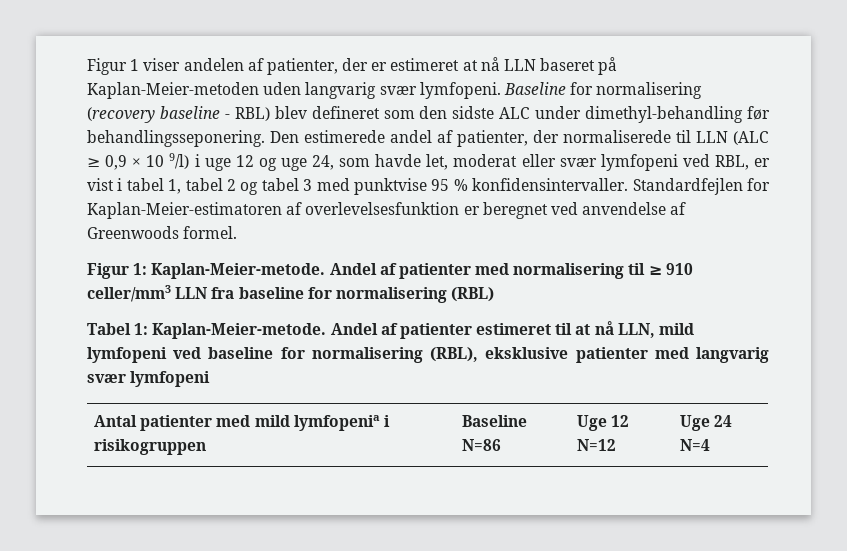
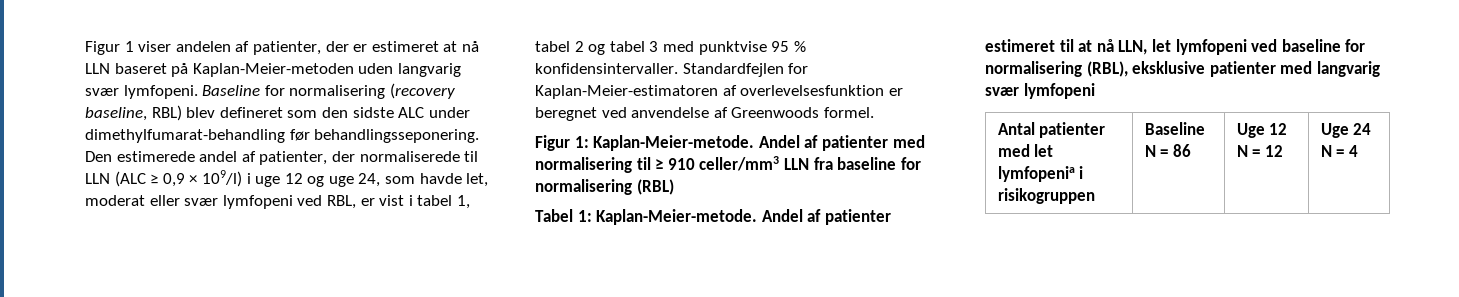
[159,106,230,119] baseline - -> [85,107,147,121] baseline,
[585,106,744,123] dimethyl-behandling -> [85,129,285,143] dimethylfumarat-behandling
[146,153,190,169] 10 9/l) -> [201,170,242,187] 109/l)
[659,323,695,335] mild -> [1151,39,1171,52] let
[254,415,290,427] mild -> [1034,144,1054,157] let
[462,439,502,451] N=86 -> [1144,144,1192,157] N = 86
[577,439,617,451] N=12 -> [1236,145,1284,157] N = 12
[680,439,711,451] N=4 -> [1320,145,1359,157] N = 4

